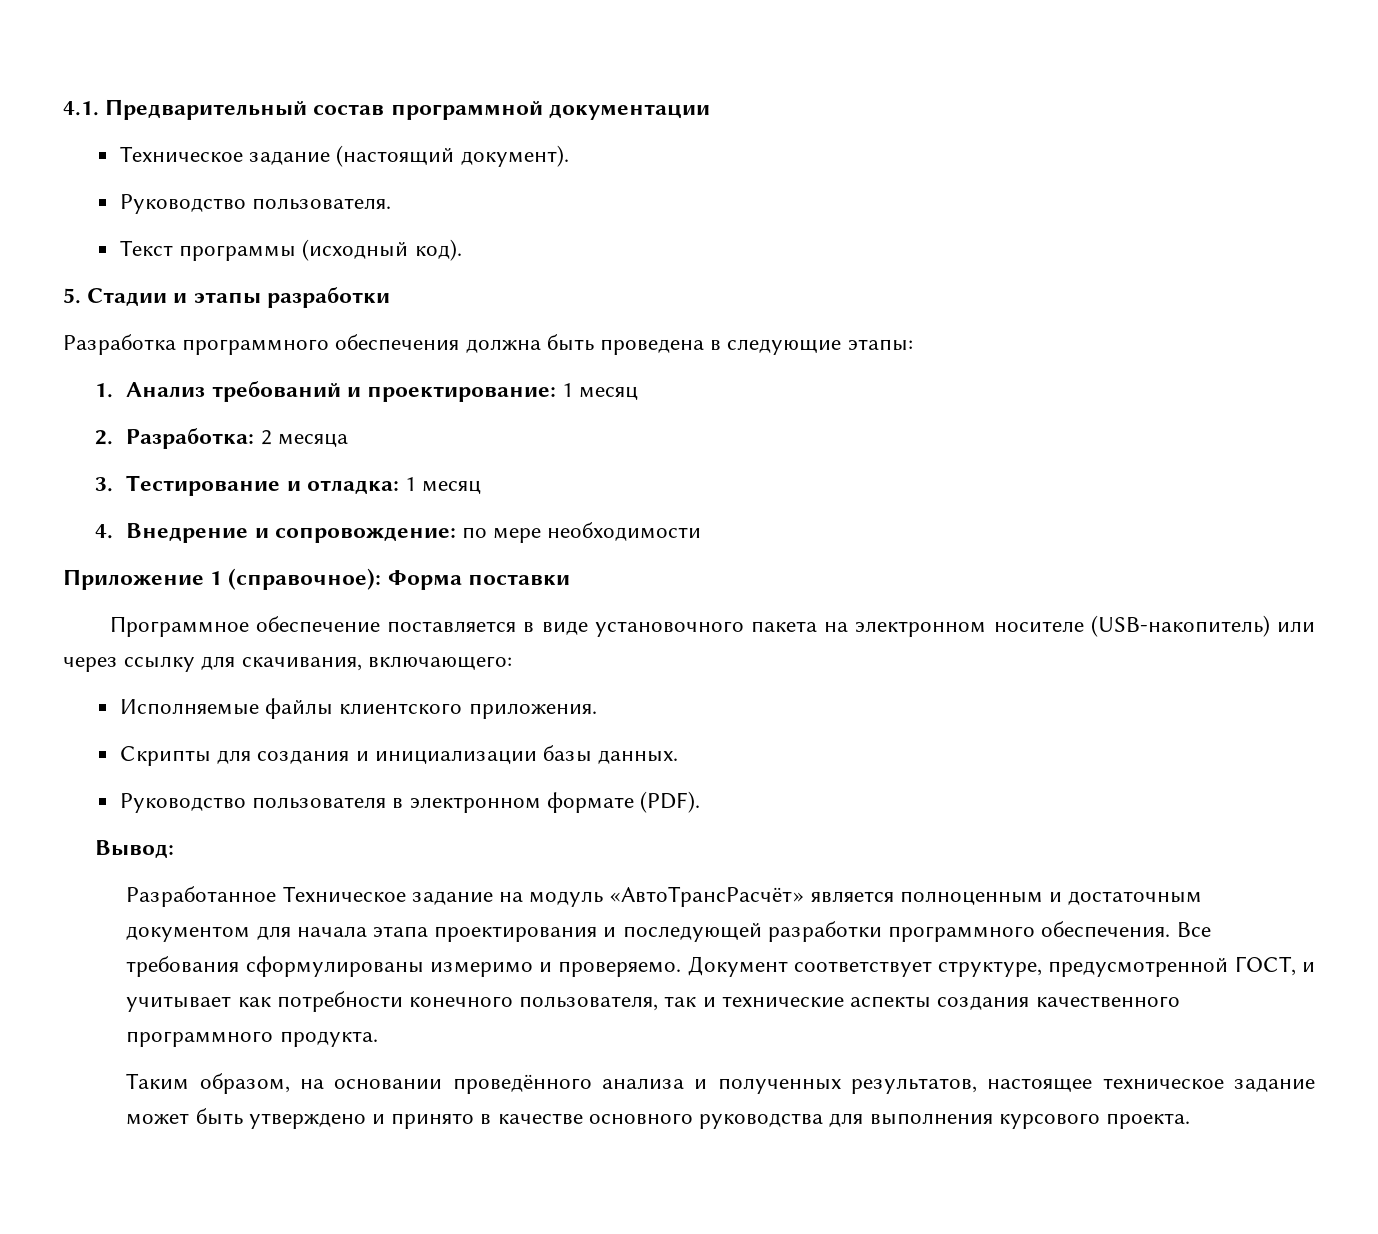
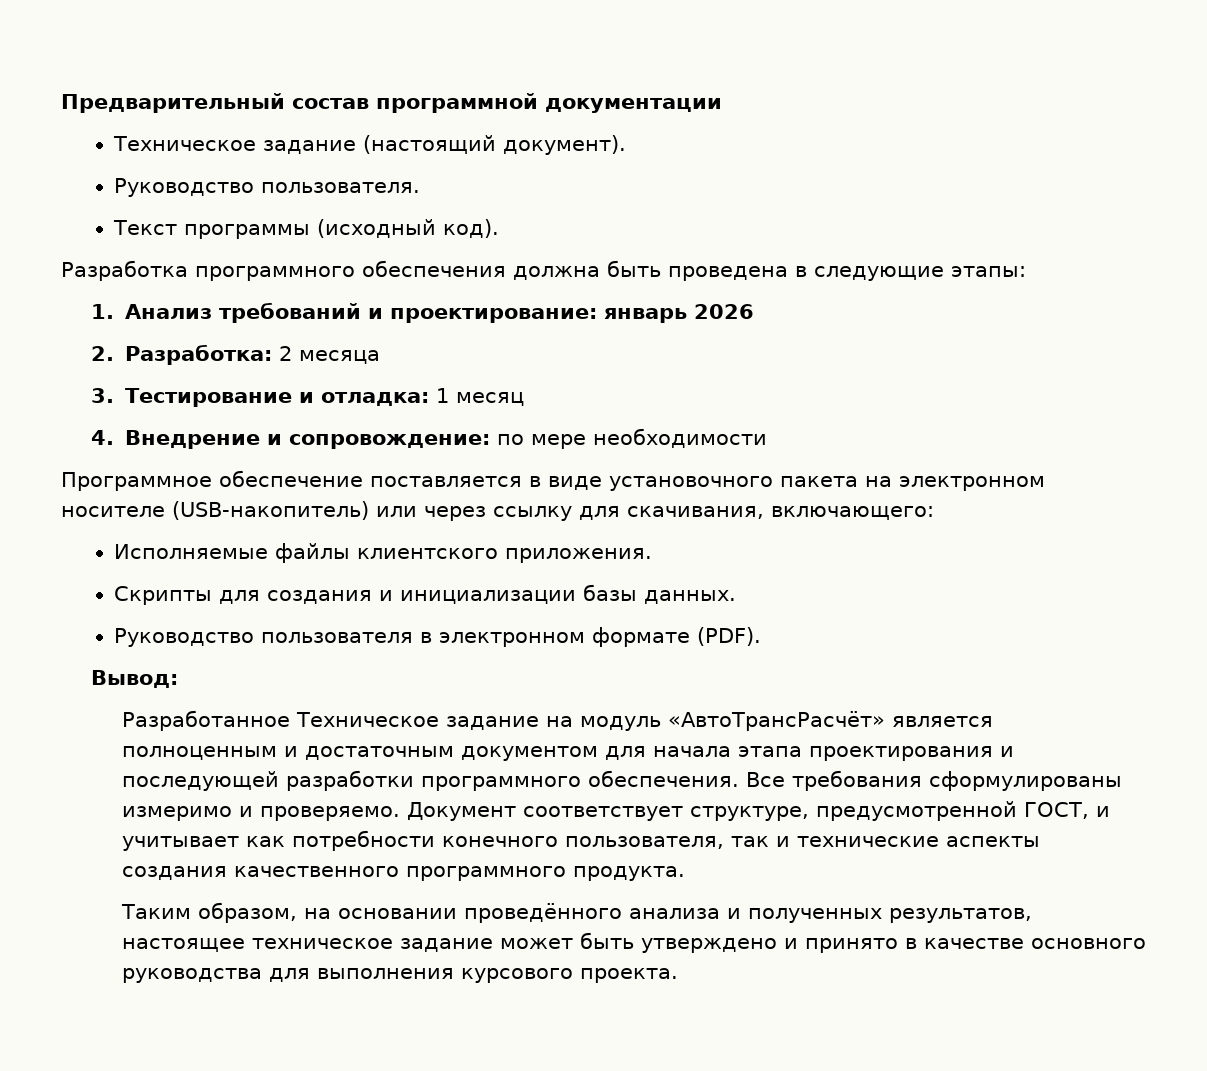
[63,101,99,116] 4.1. -> (61, 103) none
[63,287,390,308] // 5. Стадии и этапы разработки -> (499, 228) none
[562,383,639,400] 1 месяц -> [603,304,754,323] январь 2026
[63,568,570,590] // Приложение 1 (справочное): Форма поставки -> (767, 438) none

